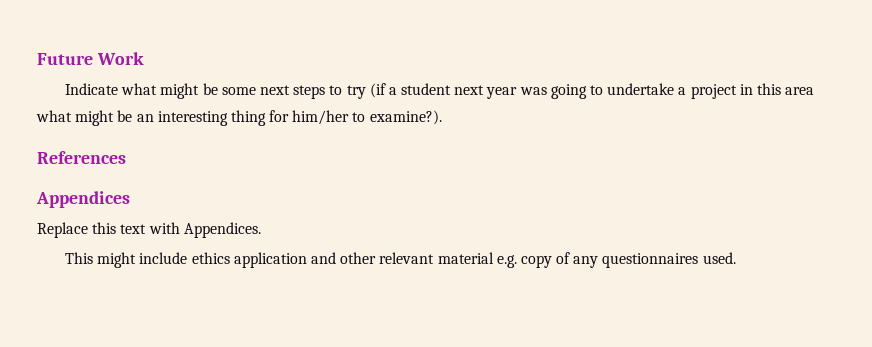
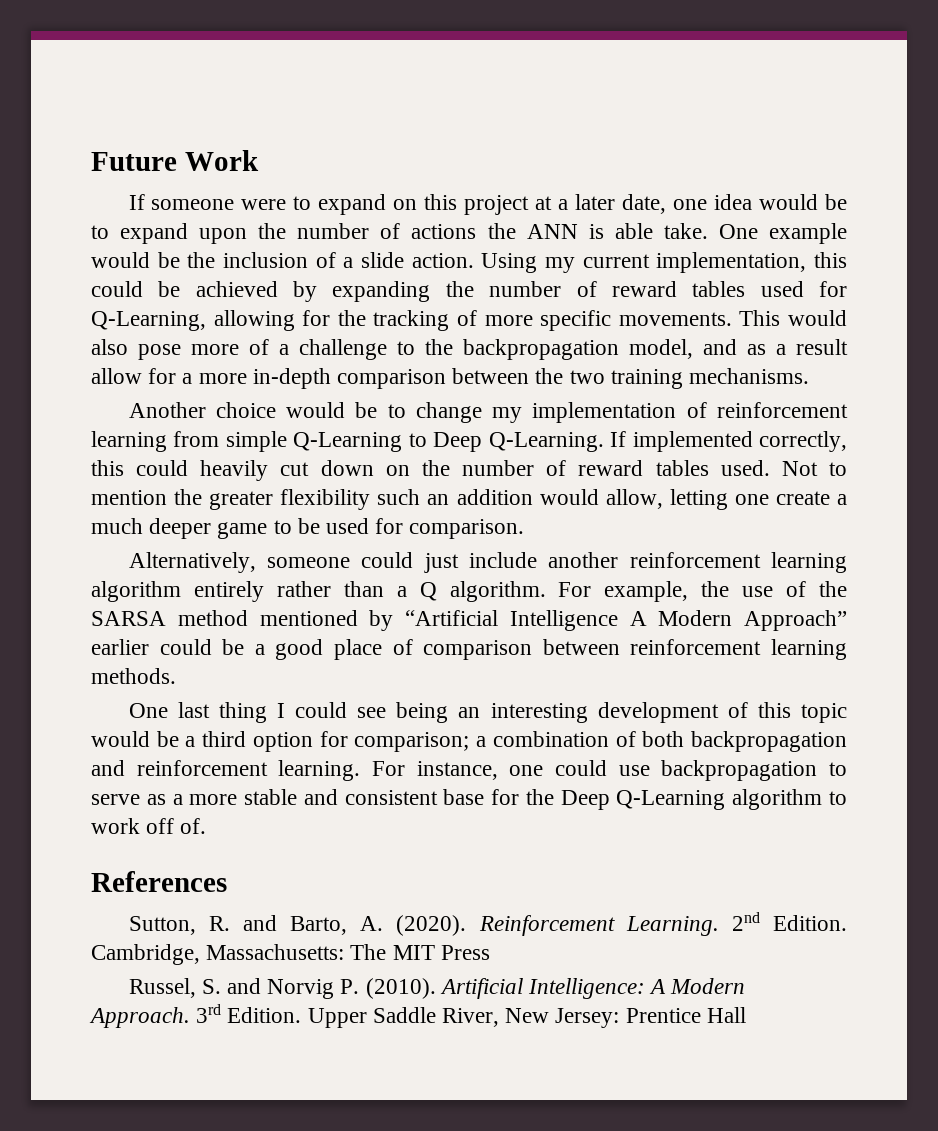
[65,83,815,99] [36,110,442,126] [37,151,126,164] [36,191,130,208] [37,222,261,238] [65,252,736,268] Indicate what might be some next steps to try (if a student next year was going to undertake a project in this area what might be an interesting thing for him/her to examine?). // References // Appendices // Replace this text with Appendices. // This might include ethics application and other relevant material e.g. copy of any questionnaires used. -> [128,194,848,215] [91,223,848,244] [91,252,847,273] [91,281,847,302] [91,310,848,331] [91,339,848,360] [91,368,810,389] [128,402,848,423] [91,431,847,452] [91,460,847,481] [91,489,848,510] [91,518,525,539] [128,552,847,573] [91,581,847,602] [91,610,847,631] [91,639,848,660] [91,668,176,684] [128,702,847,723] [91,731,848,752] [91,760,847,781] [91,789,847,810] [91,818,207,834] [91,871,227,892] [128,912,848,936] [91,944,490,965] [128,978,746,999] [89,1004,746,1028] If someone were to expand on this project at a later date, one idea would be to expand upon the number of actions the ANN is able take. One example would be the inclusion of a slide action. Using my current implementation, this could be achieved by expanding the number of reward tables used for Q-Learning, allowing for the tracking of more specific movements. This would also pose more of a challenge to the backpropagation model, and as a result allow for a more in-depth comparison between the two training mechanisms. // Another choice would be to change my implementation of reinforcement learning from simple Q-Learning to Deep Q-Learning. If implemented correctly, this could heavily cut down on the number of reward tables used. Not to mention the greater flexibility such an addition would allow, letting one create a much deeper game to be used for comparison. // Alternatively, someone could just include another reinforcement learning algorithm entirely rather than a Q algorithm. For example, the use of the SARSA method mentioned by “Artificial Intelligence A Modern Approach” earlier could be a good place of comparison between reinforcement learning methods. // One last thing I could see being an interesting development of this topic would be a third option for comparison; a combination of both backpropagation and reinforcement learning. For instance, one could use backpropagation to serve as a more stable and consistent base for the Deep Q-Learning algorithm to work off of. // References // Sutton, R. and Barto, A. (2020). Reinforcement Learning. 2nd Edition. Cambridge, Massachusetts: The MIT Press // Russel, S. and Norvig P. (2010). Artificial Intelligence: A Modern Approach. 3rd Edition. Upper Saddle River, New Jersey: Prentice Hall

